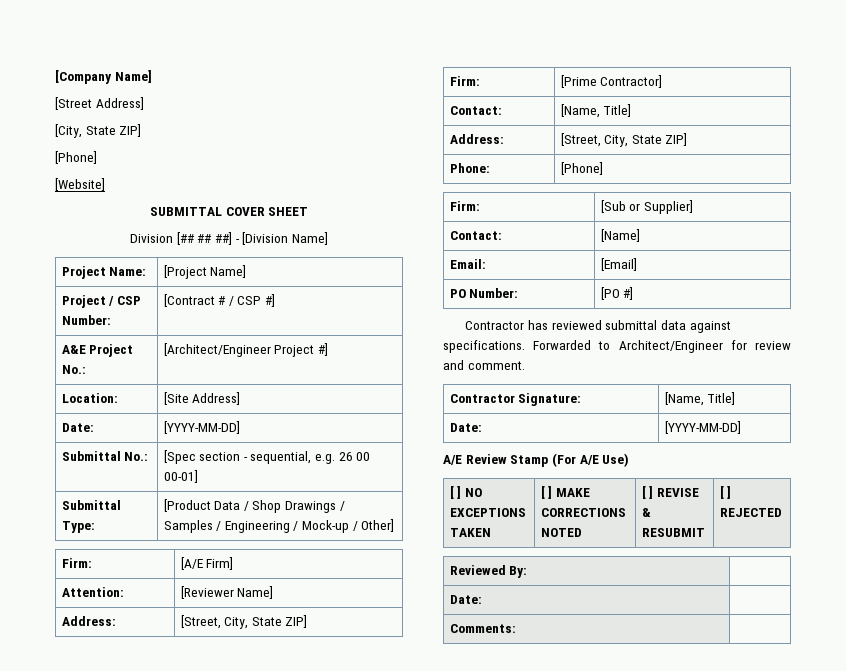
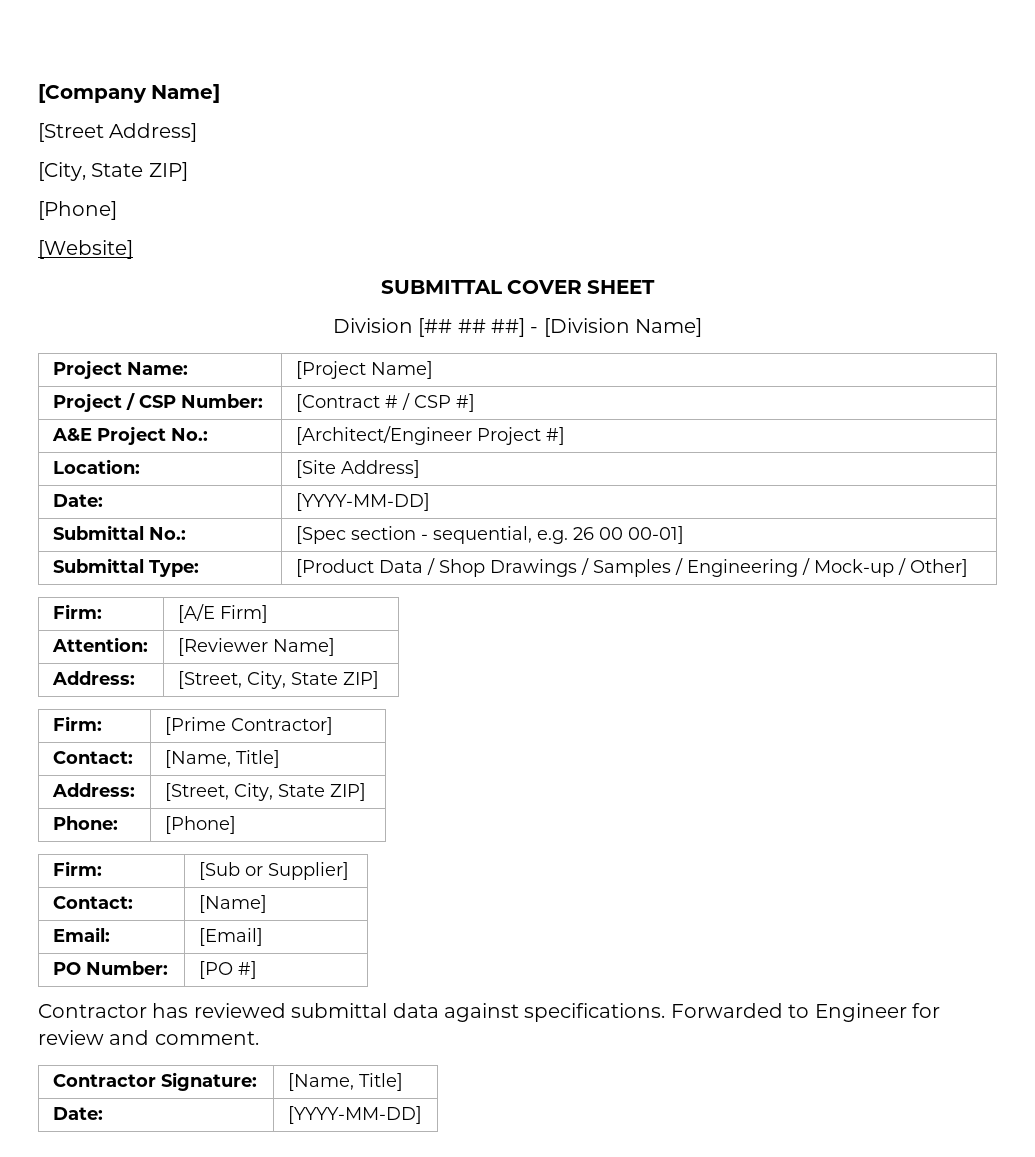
[618,340,723,353] Architect/Engineer -> [814,1003,907,1022] Engineer
[443,453,630,467] [449,486,482,499] [449,508,526,517] [449,528,491,537] [540,486,590,499] [540,508,626,517] [540,528,582,537] [641,486,699,499] [641,508,651,517] [641,528,705,537] [719,486,732,499] [719,508,782,517] [449,565,528,578] [449,595,482,604] [449,624,516,633] // A/E Review Stamp (For A/E Use) // [ ] NO EXCEPTIONS TAKEN | [ ] MAKE CORRECTIONS NOTED | [ ] REVISE & RESUBMIT | [ ] REJECTED // Reviewed By: | // Date: | // Comments: | -> (422, 1115) none

